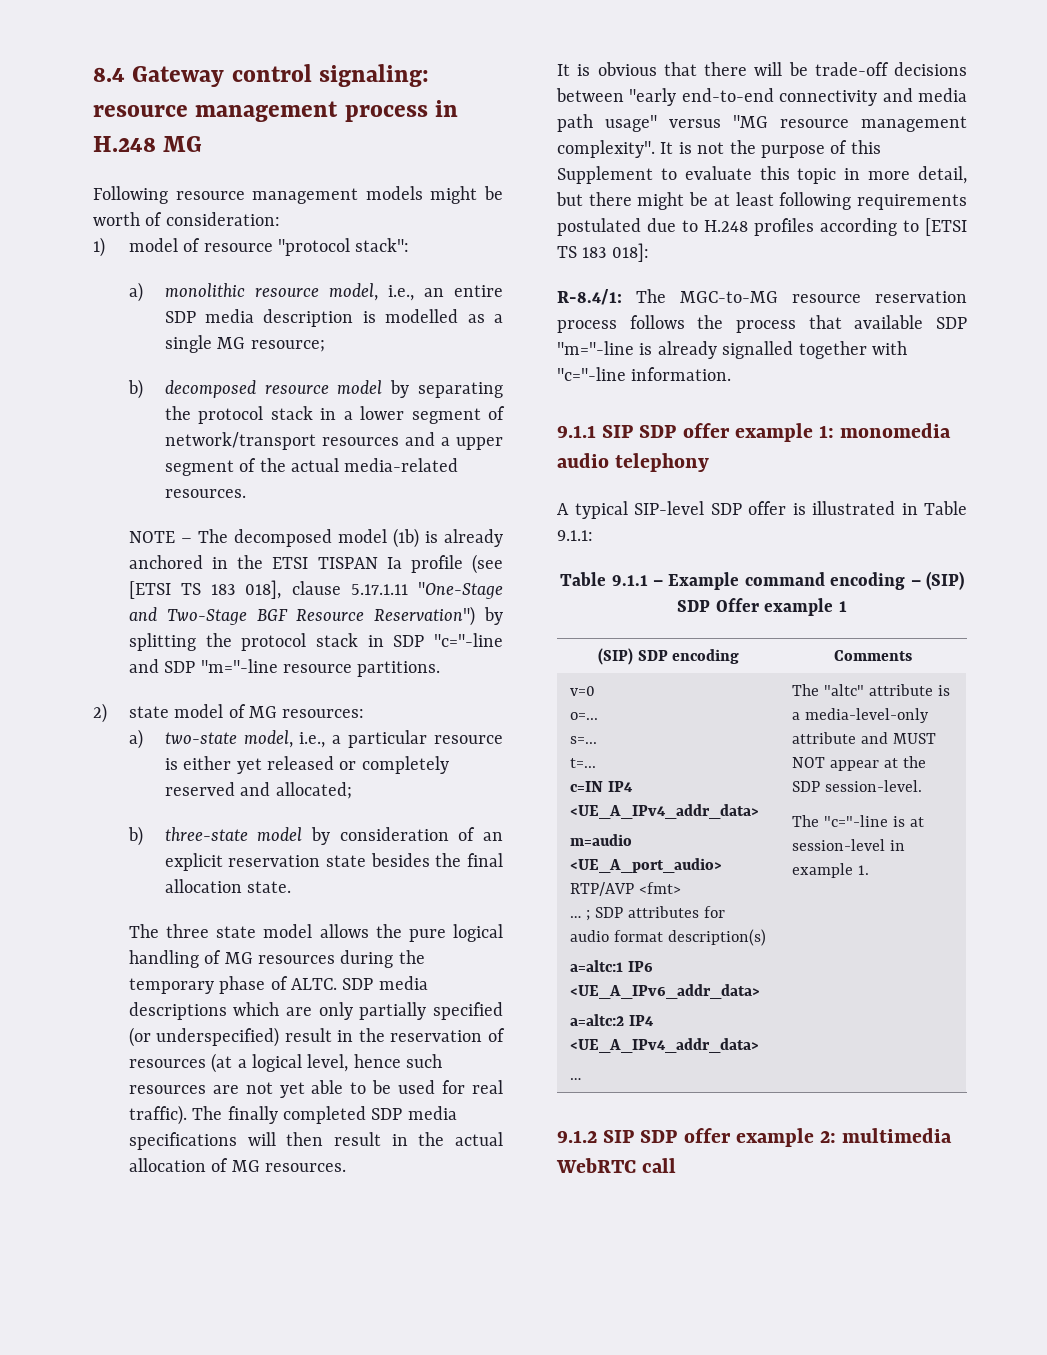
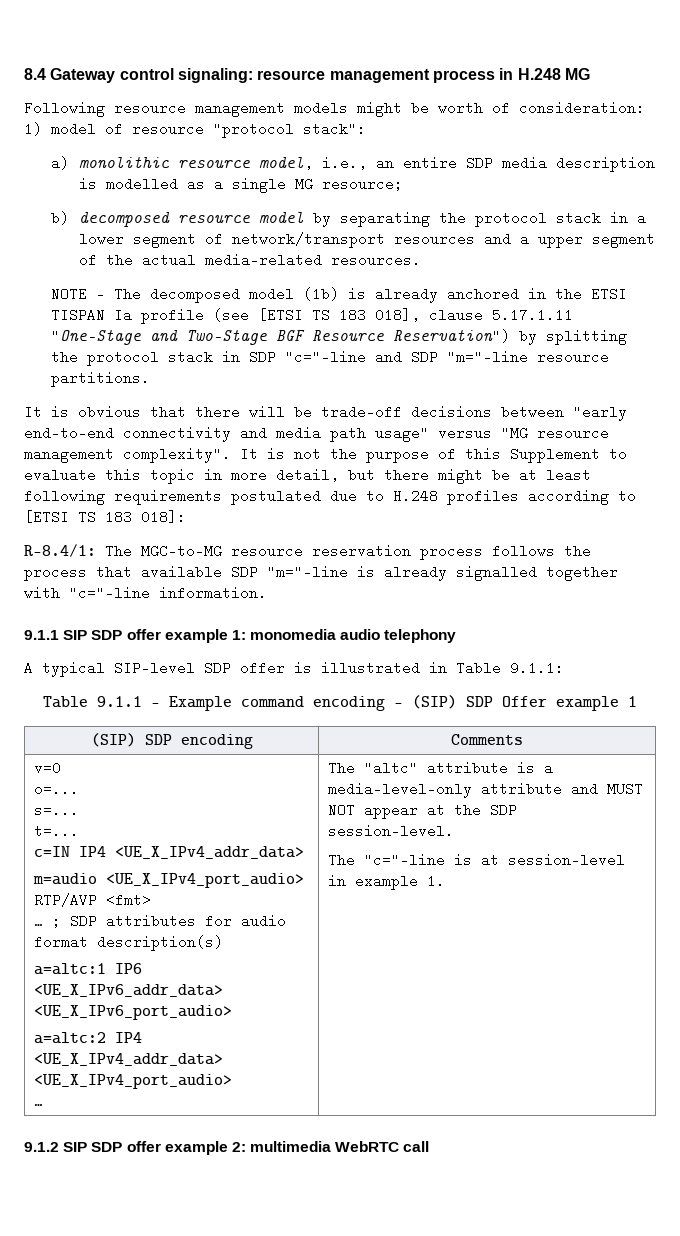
[93,703,365,723] [128,729,503,749] [164,756,449,774] [164,782,352,799] [127,826,503,846] [164,853,504,871] [164,879,292,893] [128,924,503,942] [128,950,425,968] [128,976,428,994] [128,1002,503,1020] [128,1027,505,1047] [128,1053,443,1073] [128,1080,503,1098] [128,1105,457,1125] [128,1132,504,1150] [128,1158,347,1172] // 2) state model of MG resources: // a) two-state model, i.e., a particular resource is either yet released or completely reserved and allocated; // b) three-state model by consideration of an explicit reservation state besides the final allocation state. // The three state model allows the pure logical handling of MG resources during the temporary phase of ALTC. SDP media descriptions which are only partially specified (or underspecified) result in the reservation of resources (at a logical level, hence such resources are not yet able to be used for real traffic). The finally completed SDP media specifications will then result in the actual allocation of MG resources. -> (151, 379) none
[570,804,760,819] <UE_A_IPv4_addr_data> -> [114,846,304,859] <UE_X_IPv4_addr_data>
[570,858,723,873] <UE_A_port_audio> -> [105,873,304,888] <UE_X_IPv4_port_audio>
[570,984,761,999] <UE_A_IPv6_addr_data> -> [33,984,223,997] [33,1005,232,1020] <UE_X_IPv6_addr_data> <UE_X_IPv6_port_audio>
[570,1038,760,1053] <UE_A_IPv4_addr_data> -> [33,1053,223,1066] [33,1074,232,1089] <UE_X_IPv4_addr_data> <UE_X_IPv4_port_audio>

